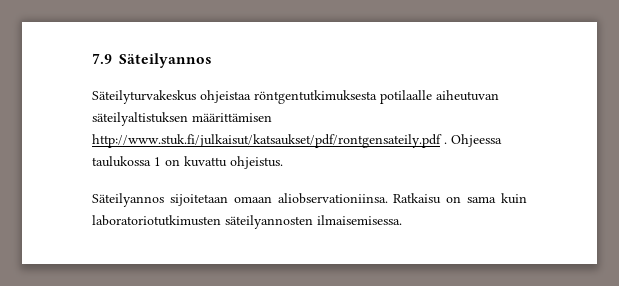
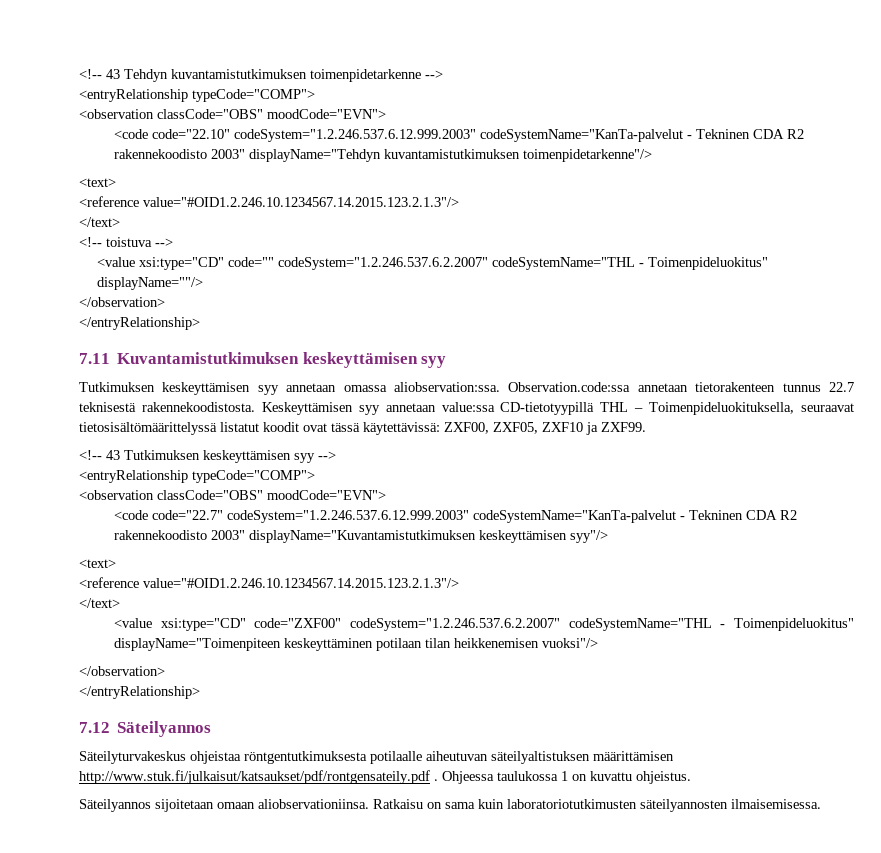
[92,53,112,64] 7.9 -> [79,69,443,82] [79,89,315,102] [79,109,386,119] [114,129,805,142] [114,149,653,162] [79,178,116,187] [79,196,459,207] [79,217,120,227] [79,237,173,247] [96,257,768,270] [96,277,203,290] [79,297,165,307] [79,317,200,330] [79,352,447,368] [79,382,854,395] [79,402,854,415] [79,422,646,435] [79,450,336,463] [79,470,315,483] [79,490,386,500] [114,510,798,523] [114,530,609,543] [79,559,116,568] [79,577,459,588] [79,598,120,608] [114,618,854,631] [114,638,599,651] [79,666,165,676] [79,686,200,699] [79,722,110,733] <!-- 43 Tehdyn kuvantamistutkimuksen toimenpidetarkenne --> // <entryRelationship typeCode="COMP"> // <observation classCode="OBS" moodCode="EVN"> // <code code="22.10" codeSystem="1.2.246.537.6.12.999.2003" codeSystemName="KanTa-palvelut - Tekninen CDA R2 rakennekoodisto 2003" displayName="Tehdyn kuvantamistutkimuksen toimenpidetarkenne"/> // <text> // <reference value="#OID1.2.246.10.1234567.14.2015.123.2.1.3"/> // </text> // <!-- toistuva --> // <value xsi:type="CD" code="" codeSystem="1.2.246.537.6.2.2007" codeSystemName="THL - Toimenpideluokitus" displayName=""/> // </observation> // </entryRelationship> // 7.11 Kuvantamistutkimuksen keskeyttämisen syy // Tutkimuksen keskeyttämisen syy annetaan omassa aliobservation:ssa. Observation.code:ssa annetaan tietorakenteen tunnus 22.7 teknisestä rakennekoodistosta. Keskeyttämisen syy annetaan value:ssa CD-tietotyypillä THL – Toimenpideluokituksella, seuraavat tietosisältömäärittelyssä listatut koodit ovat tässä käytettävissä: ZXF00, ZXF05, ZXF10 ja ZXF99. // <!-- 43 Tutkimuksen keskeyttämisen syy --> // <entryRelationship typeCode="COMP"> // <observation classCode="OBS" moodCode="EVN"> // <code code="22.7" codeSystem="1.2.246.537.6.12.999.2003" codeSystemName="KanTa-palvelut - Tekninen CDA R2 rakennekoodisto 2003" displayName="Kuvantamistutkimuksen keskeyttämisen syy"/> // <text> // <reference value="#OID1.2.246.10.1234567.14.2015.123.2.1.3"/> // </text> // <value xsi:type="CD" code="ZXF00" codeSystem="1.2.246.537.6.2.2007" codeSystemName="THL - Toimenpideluokitus" displayName="Toimenpiteen keskeyttäminen potilaan tilan heikkenemisen vuoksi"/> // </observation> // </entryRelationship> // 7.12

